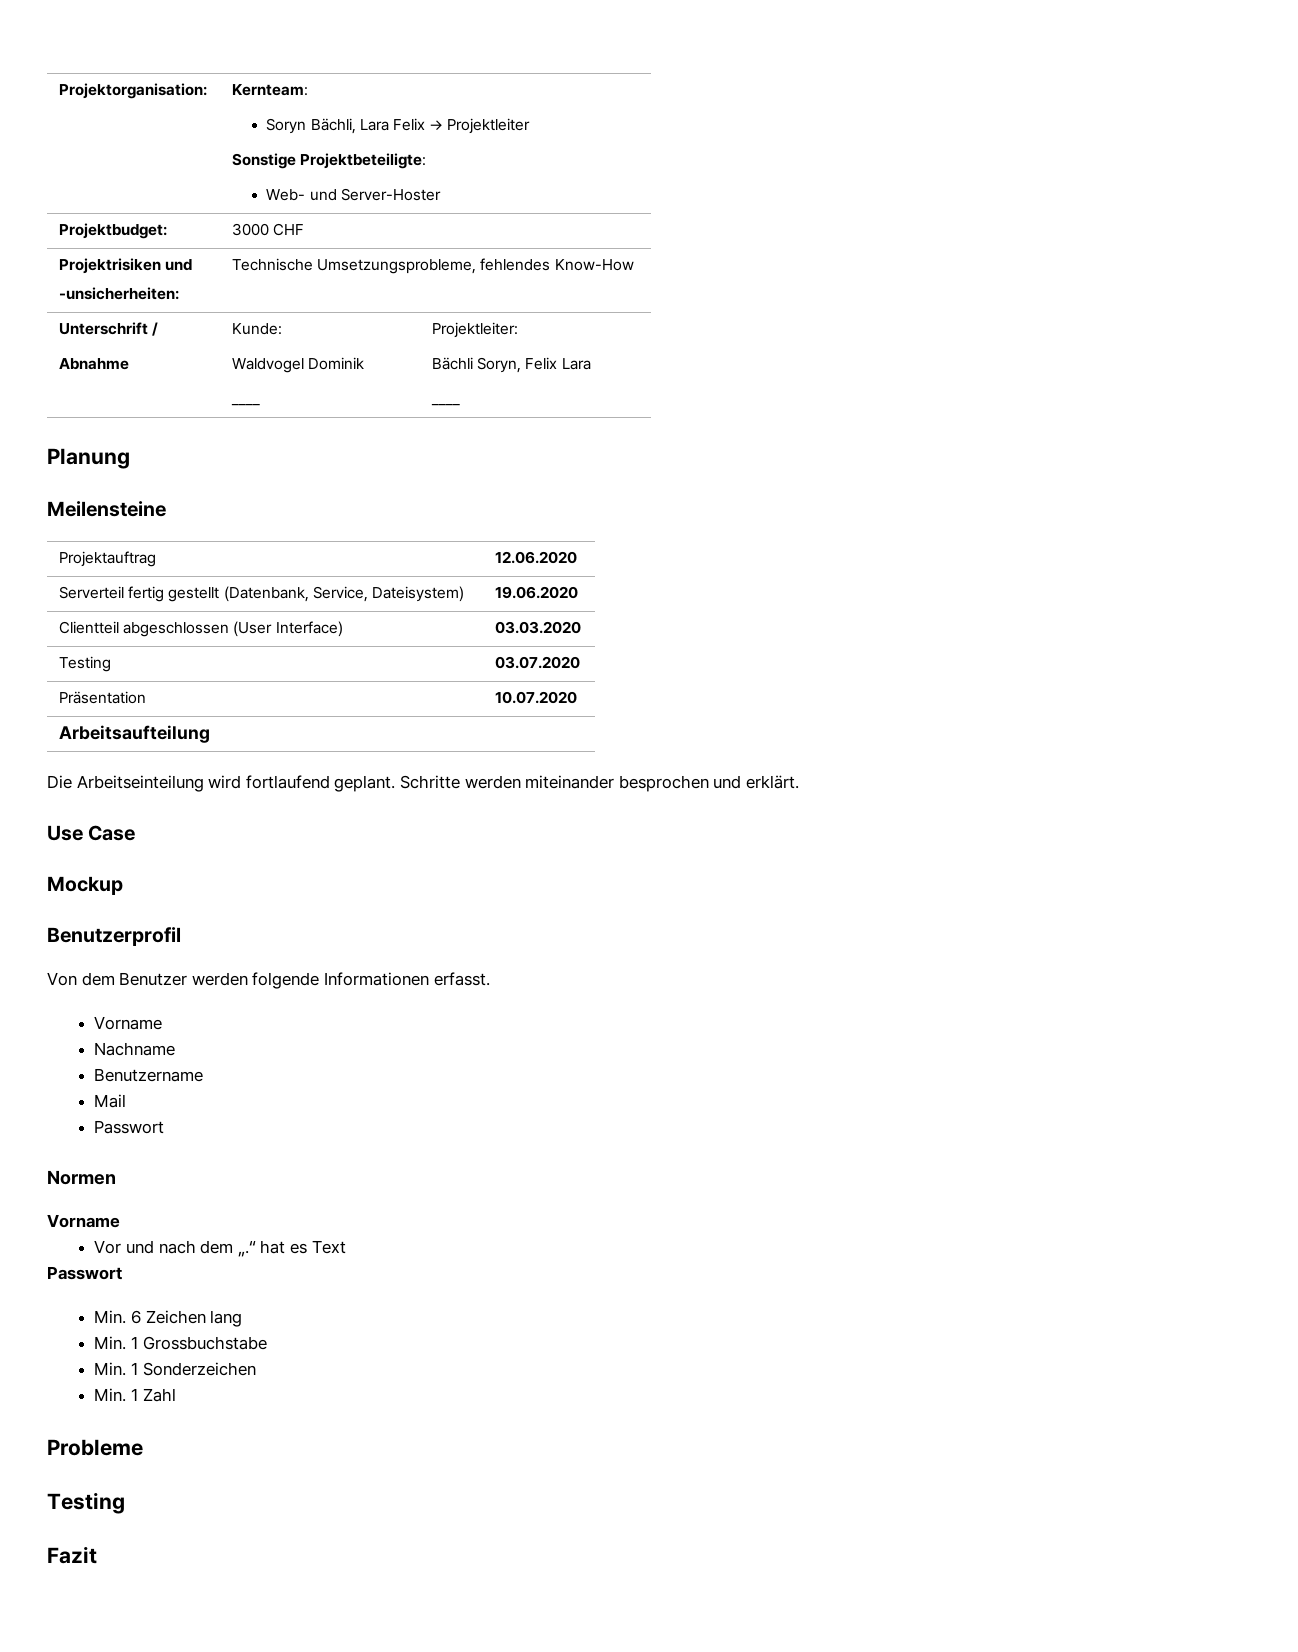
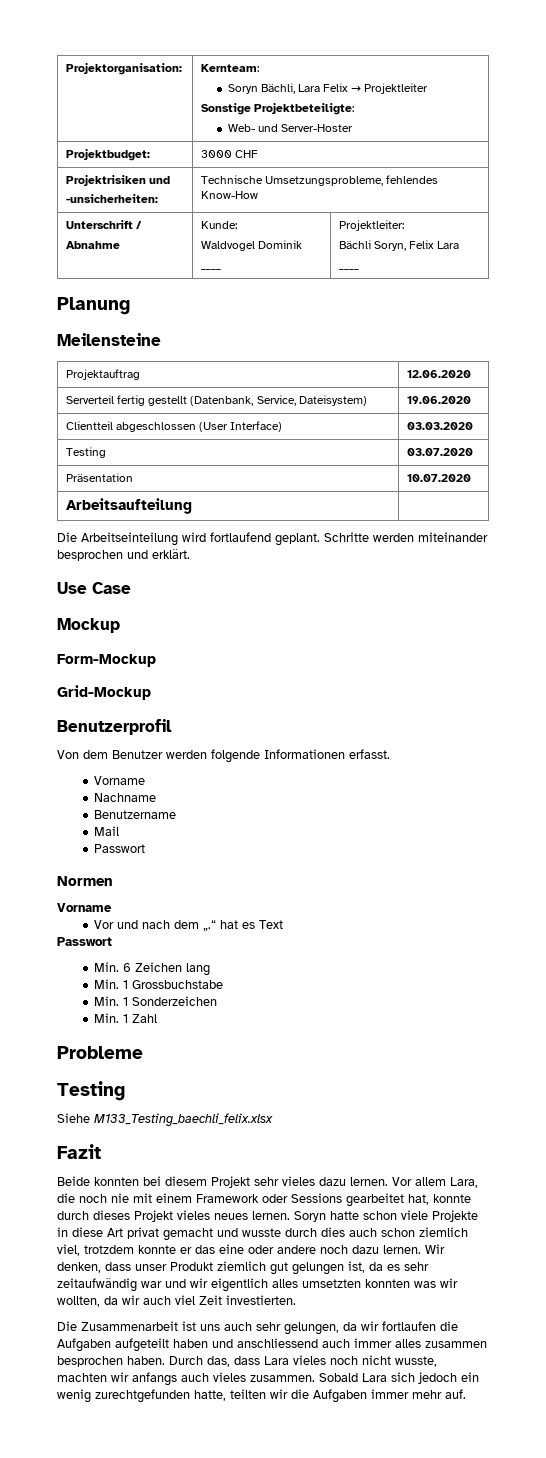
(123, 885) none -> [57,654,156,667] [57,685,151,700] // Form-Mockup // Grid-Mockup
(125, 1503) none -> [57,1113,273,1127] // Siehe M133_Testing_baechli_felix.xlsx
(97, 1555) none -> [57,1176,478,1188] [57,1193,471,1207] [57,1210,478,1222] [57,1227,468,1241] [57,1244,445,1256] [57,1261,429,1275] [57,1278,458,1292] [57,1295,296,1307] [57,1321,458,1335] [57,1338,487,1352] [57,1355,437,1367] [57,1372,479,1386] [57,1389,466,1403] // Beide konnten bei diesem Projekt sehr vieles dazu lernen. Vor allem Lara, die noch nie mit einem Framework oder Sessions gearbeitet hat, konnte durch dieses Projekt vieles neues lernen. Soryn hatte schon viele Projekte in diese Art privat gemacht und wusste durch dies auch schon ziemlich viel, trotzdem konnte er das eine oder andere noch dazu lernen. Wir denken, dass unser Produkt ziemlich gut gelungen ist, da es sehr zeitaufwändig war und wir eigentlich alles umsetzten konnten was wir wollten, da wir auch viel Zeit investierten. // Die Zusammenarbeit ist uns auch sehr gelungen, da wir fortlaufen die Aufgaben aufgeteilt haben und anschliessend auch immer alles zusammen besprochen haben. Durch das, dass Lara vieles noch nicht wusste, machten wir anfangs auch vieles zusammen. Sobald Lara sich jedoch ein wenig zurechtgefunden hatte, teilten wir die Aufgaben immer mehr auf.

